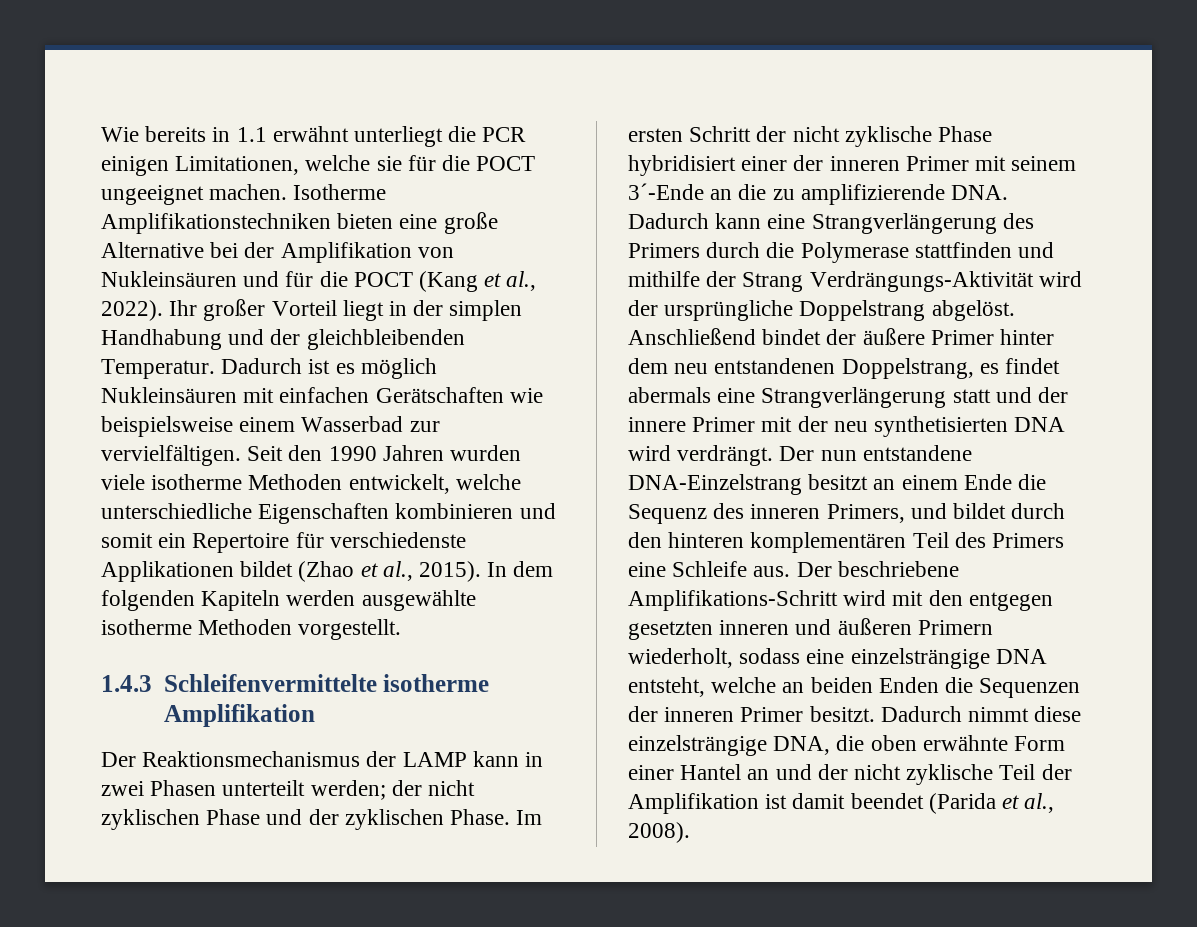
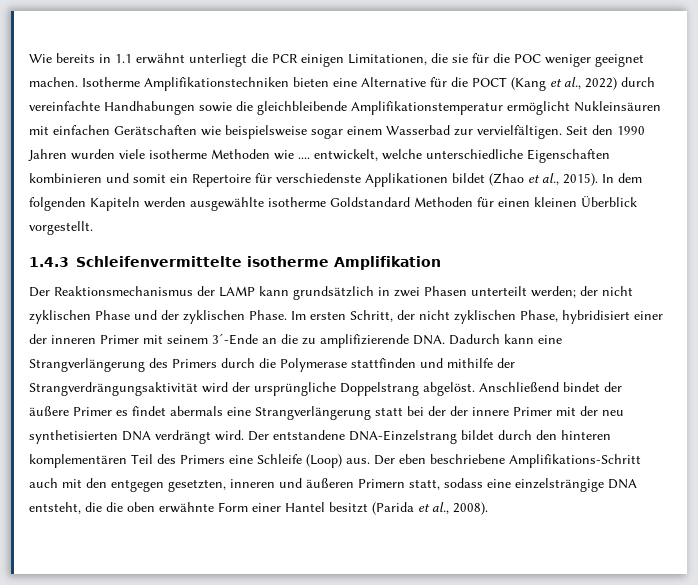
[305,155,371,171] welche -> [431,53,448,63] die
[476,156,536,171] [101,185,204,205] POCT ungeeignet -> [514,54,644,67] POC weniger geeignet
[443,212,498,234] [101,242,454,263] [101,271,280,287] große Alternative bei der Amplifikation von Nukleinsäuren und -> [361,77,426,87] Alternative
[101,299,523,321] [101,329,465,350] [101,358,437,379] 2022). Ihr großer Vorteil liegt in der simplen Handhabung und der gleichbleibenden Temperatur. Dadurch ist es möglich -> [585,77,655,90] [29,101,570,115] 2022) durch vereinfachte Handhabungen sowie die gleichbleibende Amplifikationstemperatur ermöglicht
(233, 426) none -> [311,128,343,139] sogar
(343, 482) none -> [274,150,310,160] wie ....
[198,619,293,635] Methoden -> [330,196,637,207] Goldstandard Methoden für einen kleinen Überblick
(519, 759) none -> [293,286,374,300] grundsätzlich
[689,126,993,147] Schritt der nicht zyklische Phase -> [350,310,558,324] Schritt, der nicht zyklischen Phase,
[742,271,1034,292] Strang Verdrängungs-Aktivität -> [29,382,198,396] Strangverdrängungsaktivität
[1000,329,1055,345] [628,358,974,379] hinter dem neu entstandenen Doppelstrang, -> (112, 411) none
[995,387,1032,403] und -> [407,406,446,416] bei der
[628,445,972,466] [628,474,1047,495] [628,503,947,524] wird verdrängt. Der nun entstandene DNA-Einzelstrang besitzt an einem Ende die Sequenz des inneren Primers, und -> [155,430,457,444] verdrängt wird. Der entstandene DNA-Einzelstrang
(748, 569) none -> [306,454,342,468] (Loop)
(832, 569) none -> [399,454,426,464] eben
[843,590,887,606] wird -> [29,478,58,488] auch
[628,621,713,640] gesetzten -> [168,479,226,492] gesetzten,
[628,648,733,668] wiederholt, -> [409,479,440,490] statt,
[711,677,1081,698] [628,706,1082,722] [628,735,831,756] welche an beiden Enden die Sequenzen der inneren Primer besitzt. Dadurch nimmt diese einzelsträngige DNA, -> [85,502,102,512] die
[747,764,1072,785] [628,793,924,814] an und der nicht zyklische Teil der Amplifikation ist damit beendet -> [329,502,368,513] besitzt

